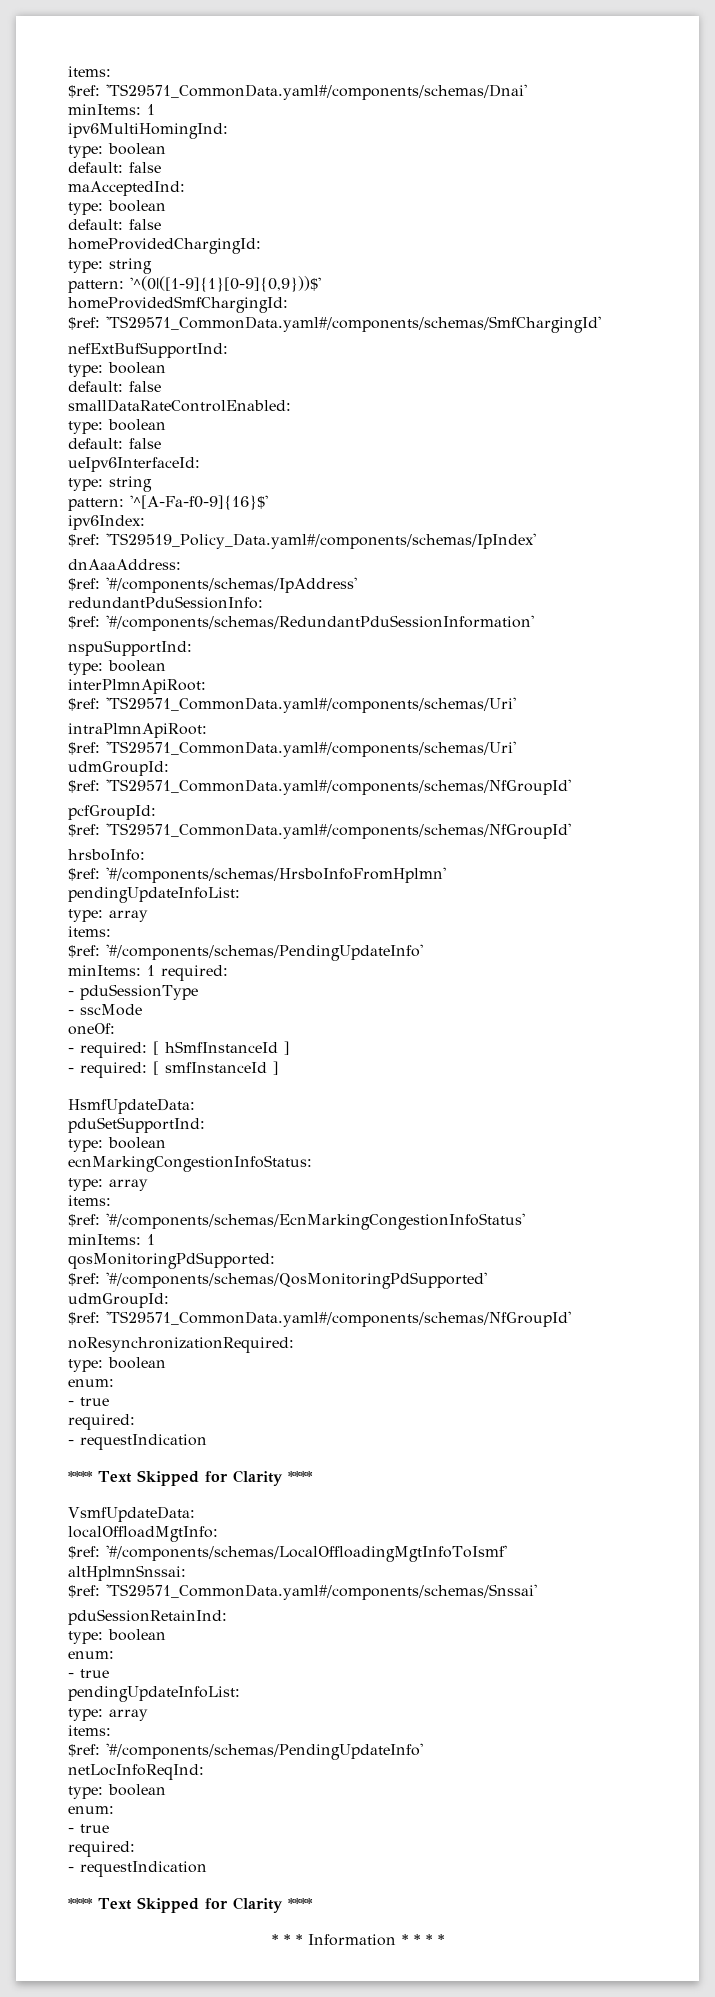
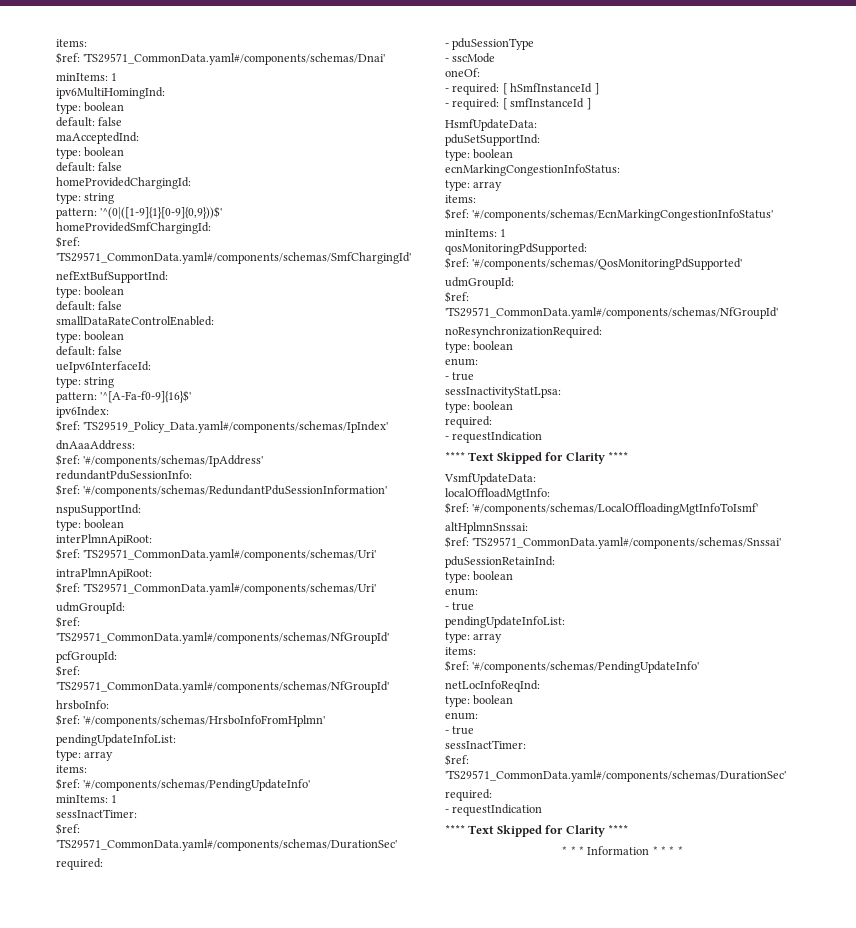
(155, 970) none -> [56,809,137,818] [56,823,80,835] [56,839,397,851] // sessInactTimer: // $ref: 'TS29571_CommonData.yaml#/components/schemas/DurationSec' //
(109, 1401) none -> [445,387,561,398] [445,401,514,413] // sessInactivityStatLpsa: // type: boolean
(109, 1828) none -> [445,740,526,749] [445,754,469,766] [445,770,786,782] // sessInactTimer: // $ref: 'TS29571_CommonData.yaml#/components/schemas/DurationSec'

